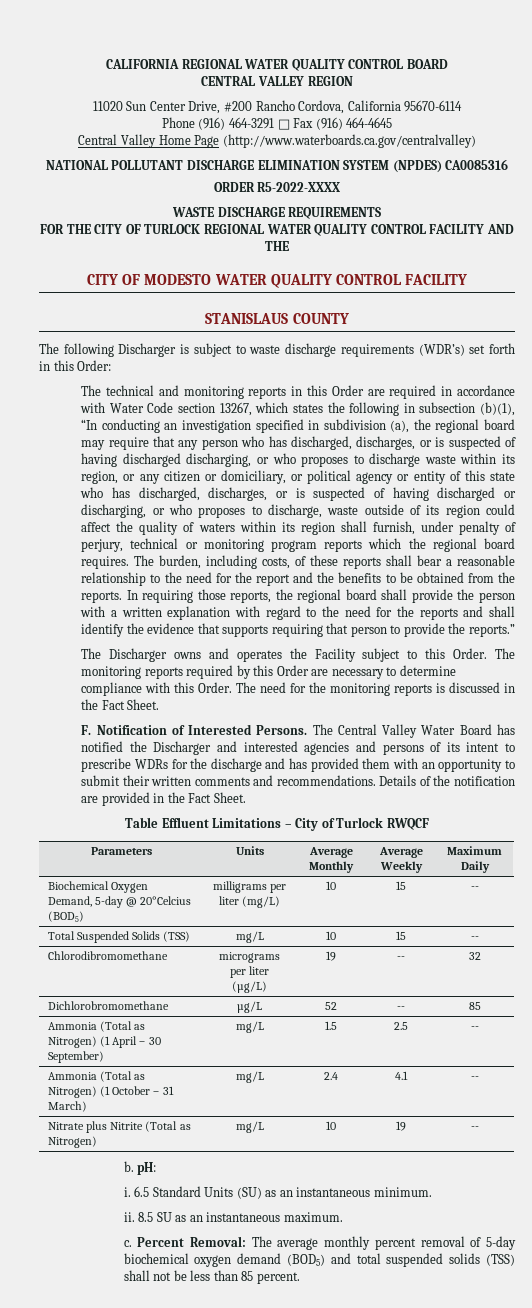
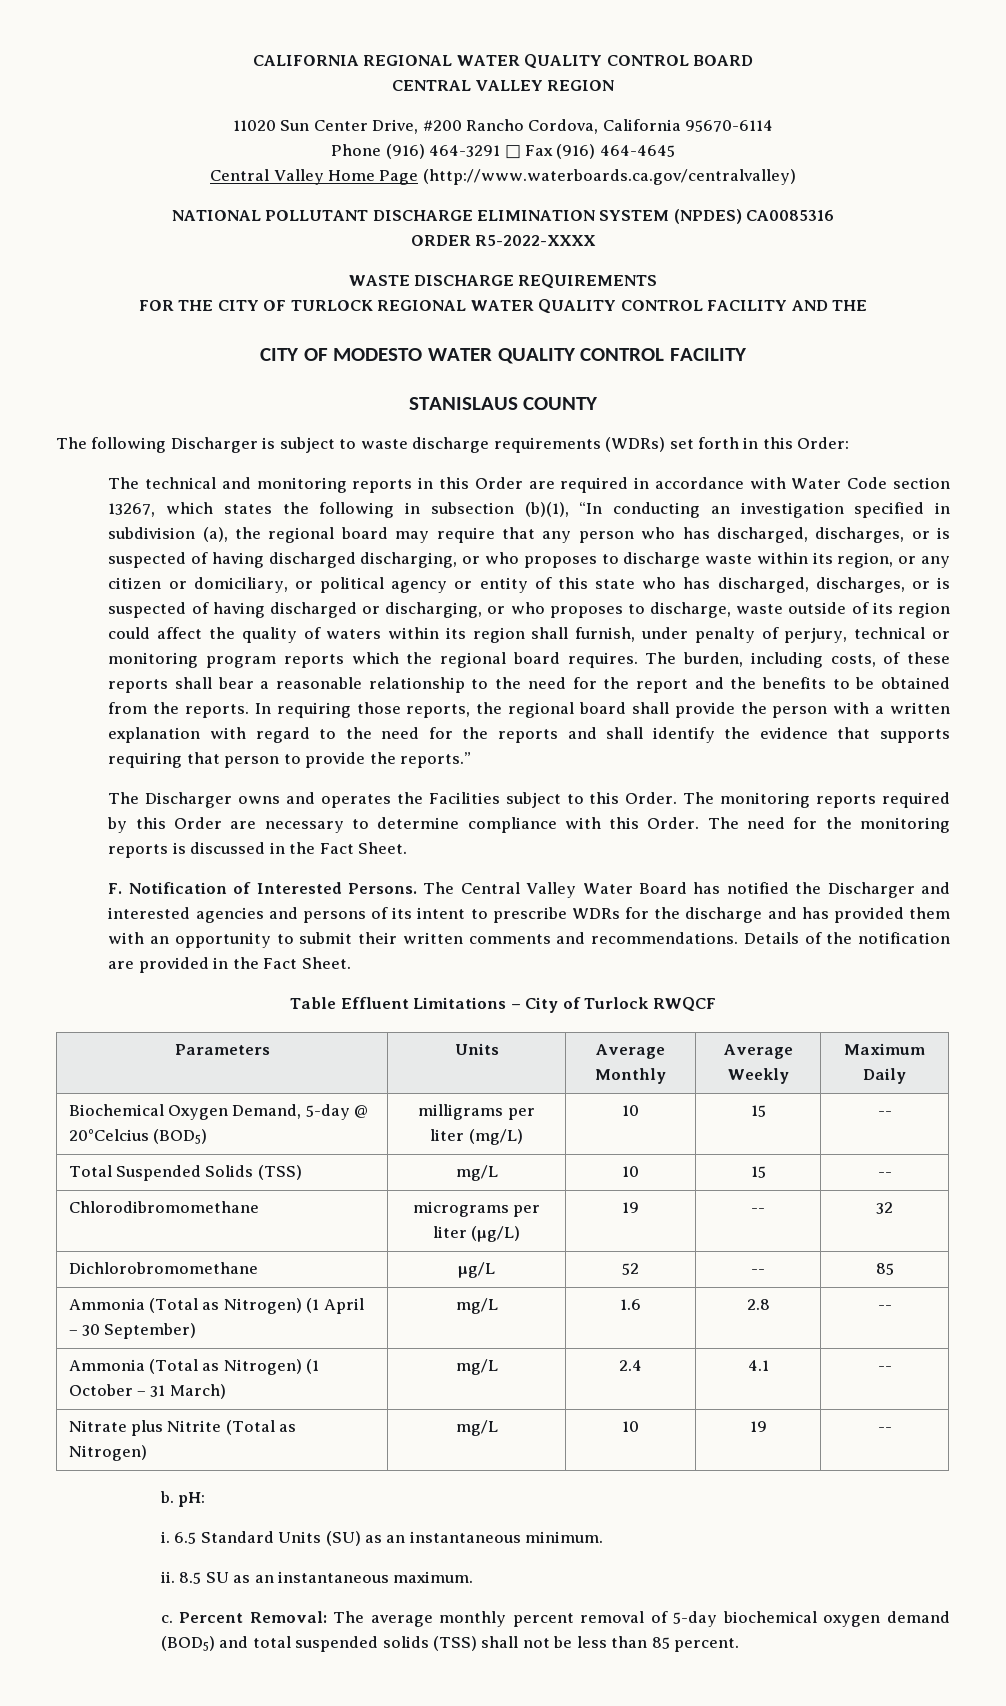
[418,344,465,356] (WDR’s) -> [605,437,666,452] (WDRs)
[314,648,356,662] Facility -> [428,792,500,804] Facilities
[325,1021,337,1030] [394,1022,408,1030] 1.5 | 2.5 -> [620,1299,641,1310] [746,1299,770,1310] 1.6 | 2.8

